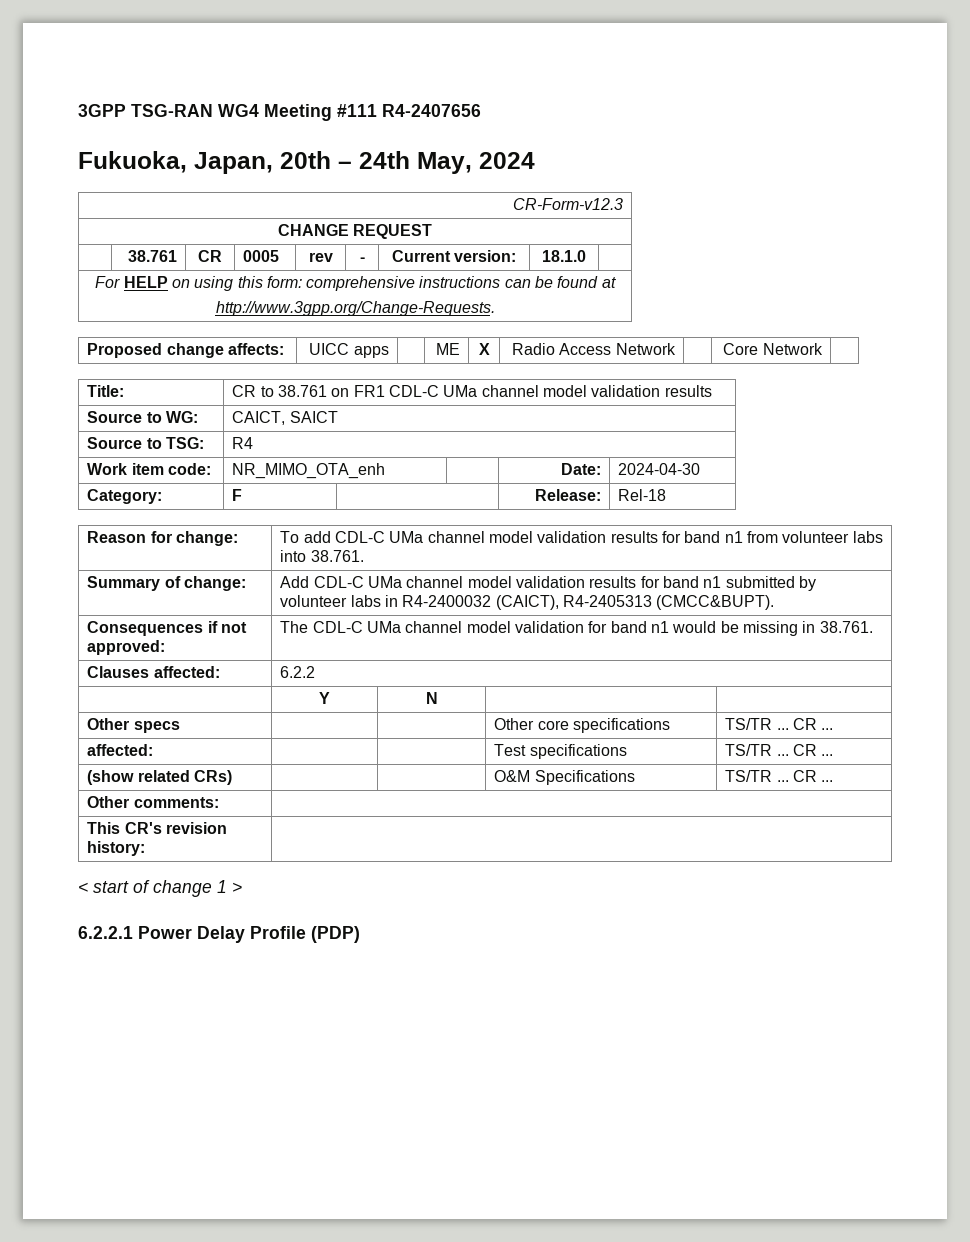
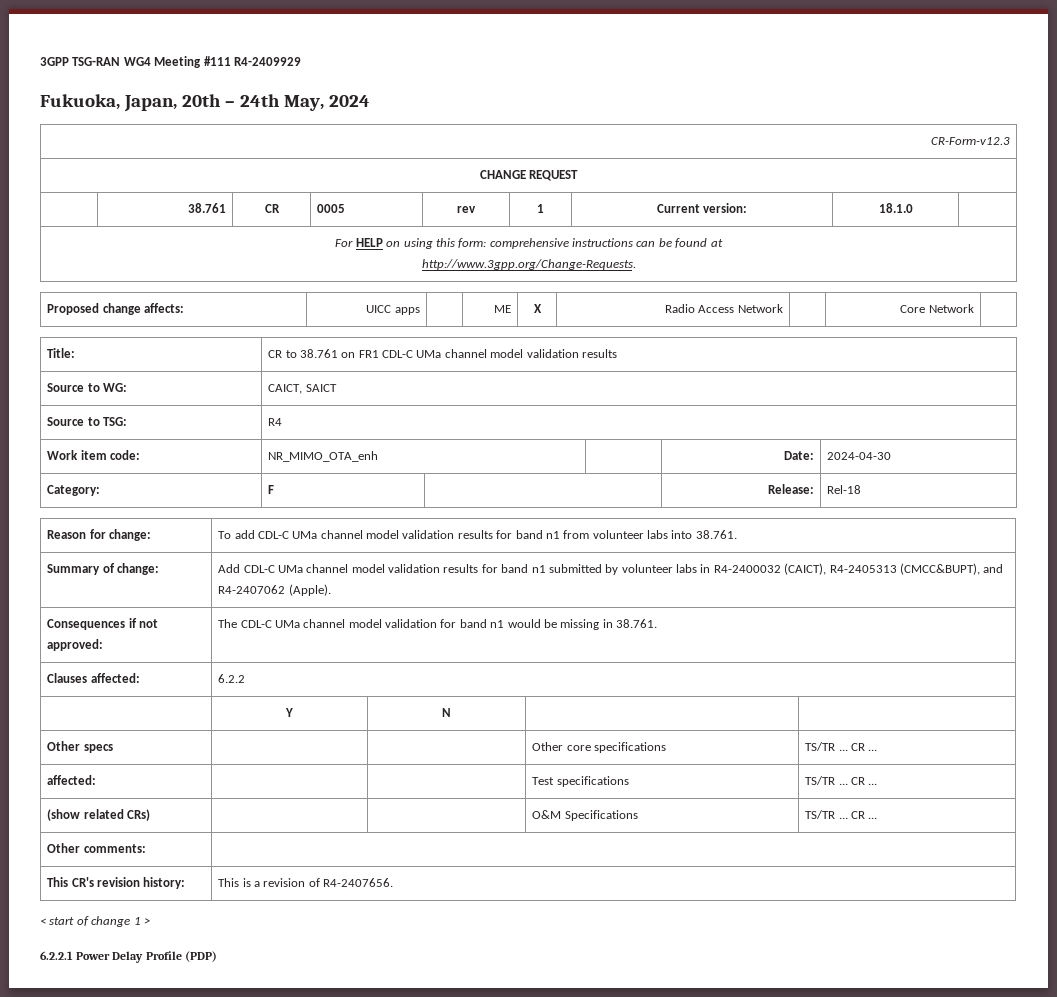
[382,104,481,117] R4-2407656 -> [233,57,301,66] R4-2409929
[359,257,365,262] - -> [537,204,544,213] 1
[656,595,775,610] (CMCC&BUPT). -> [899,563,1004,575] [218,584,331,596] (CMCC&BUPT), and R4-2407062 (Apple).
(146, 848) none -> [218,878,394,887] This is a revision of R4-2407656.

